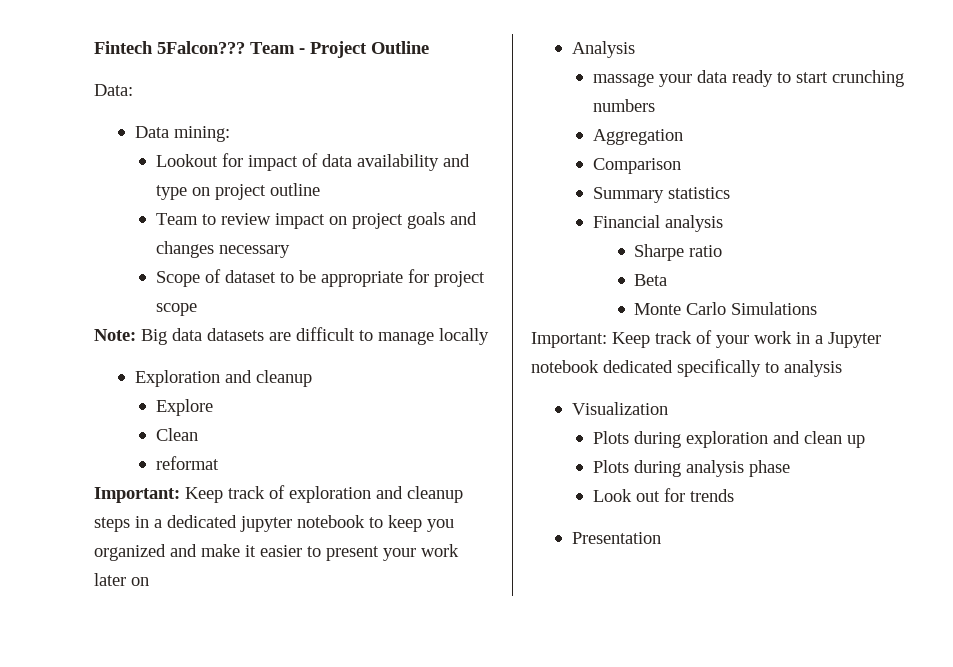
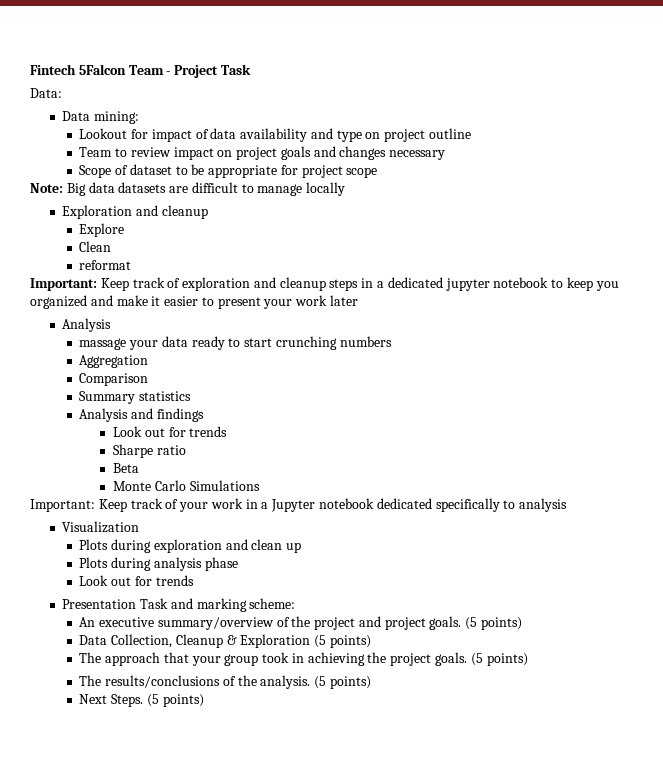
[157,41,245,54] 5Falcon??? -> [78,64,126,75] 5Falcon
[371,41,429,54] Outline -> [220,64,251,75] Task
[131,577,149,586] on -> (359, 300) none
[592,215,723,232] Financial analysis -> [79,408,204,422] [112,426,228,437] Analysis and findings // Look out for trends
(662, 538) none -> [140,598,296,612] [79,616,522,630] [79,634,371,648] [79,652,528,666] [79,675,371,689] [79,694,204,707] Task and marking scheme: // An executive summary/overview of the project and project goals. (5 points) // Data Collection, Cleanup & Exploration (5 points) // The approach that your group took in achieving the project goals. (5 points) // The results/conclusions of the analysis. (5 points) // Next Steps. (5 points)

